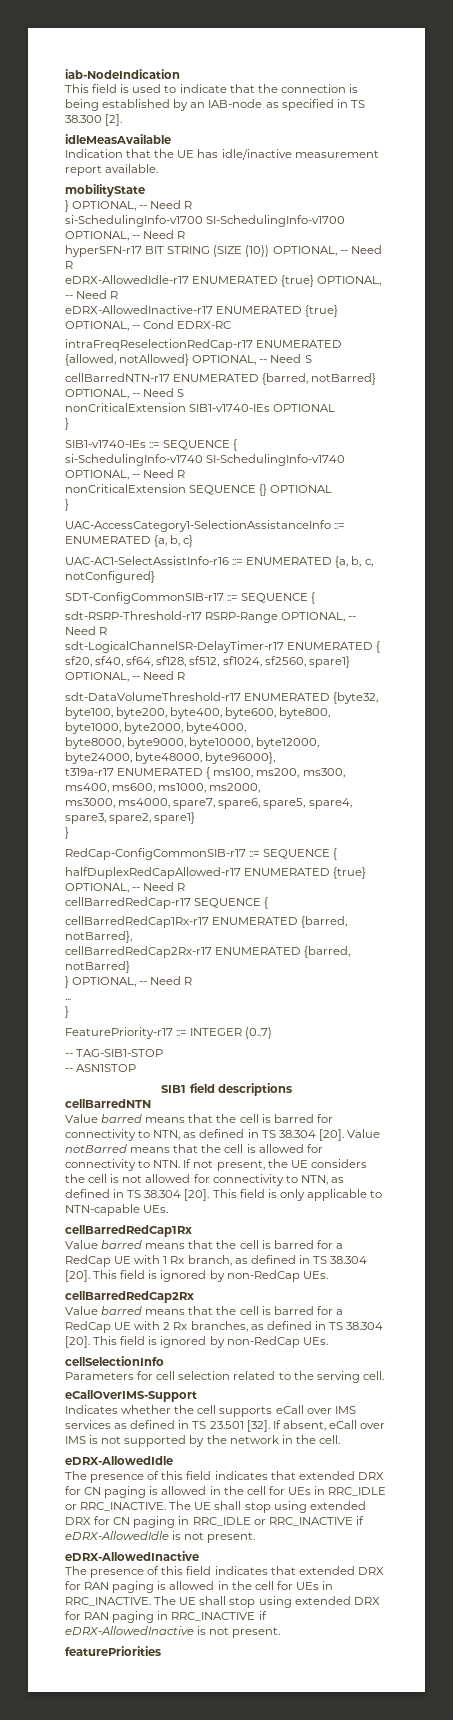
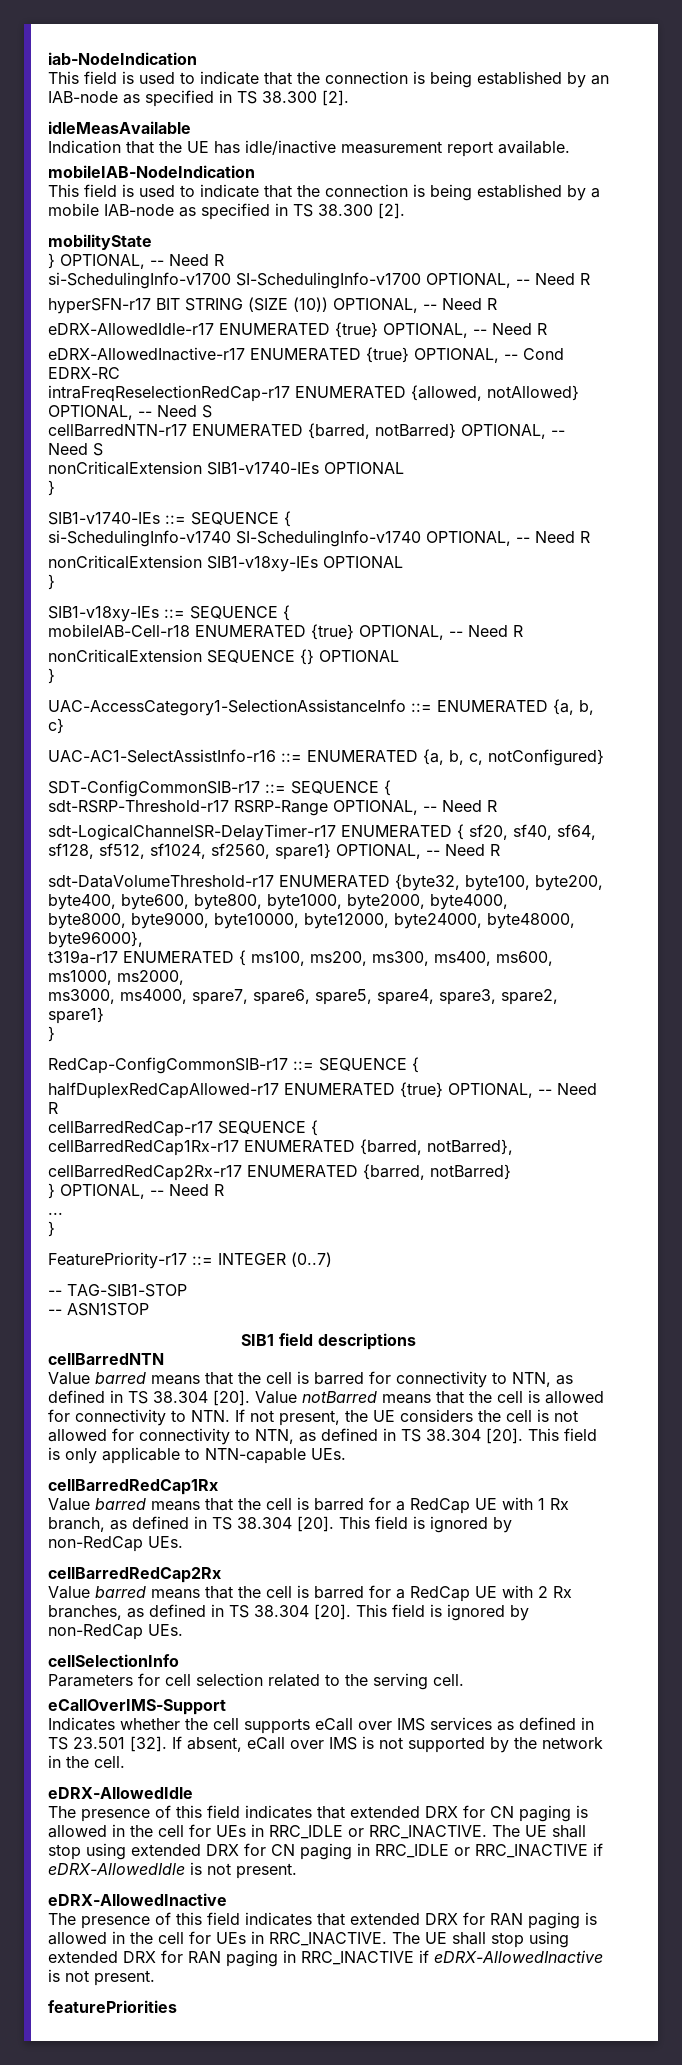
(159, 168) none -> [48,165,255,178] [48,184,600,201] [48,203,405,220] // mobileIAB-NodeIndication // This field is used to indicate that the connection is being established by a mobile IAB-node as specified in TS 38.300 [2].
(186, 474) none -> [48,555,403,572] [48,574,55,590] [48,605,290,622] [48,624,523,640] // nonCriticalExtension SIB1-v18xy-IEs OPTIONAL // } // SIB1-v18xy-IEs ::= SEQUENCE { // mobileIAB-Cell-r18 ENUMERATED {true} OPTIONAL, -- Need R

